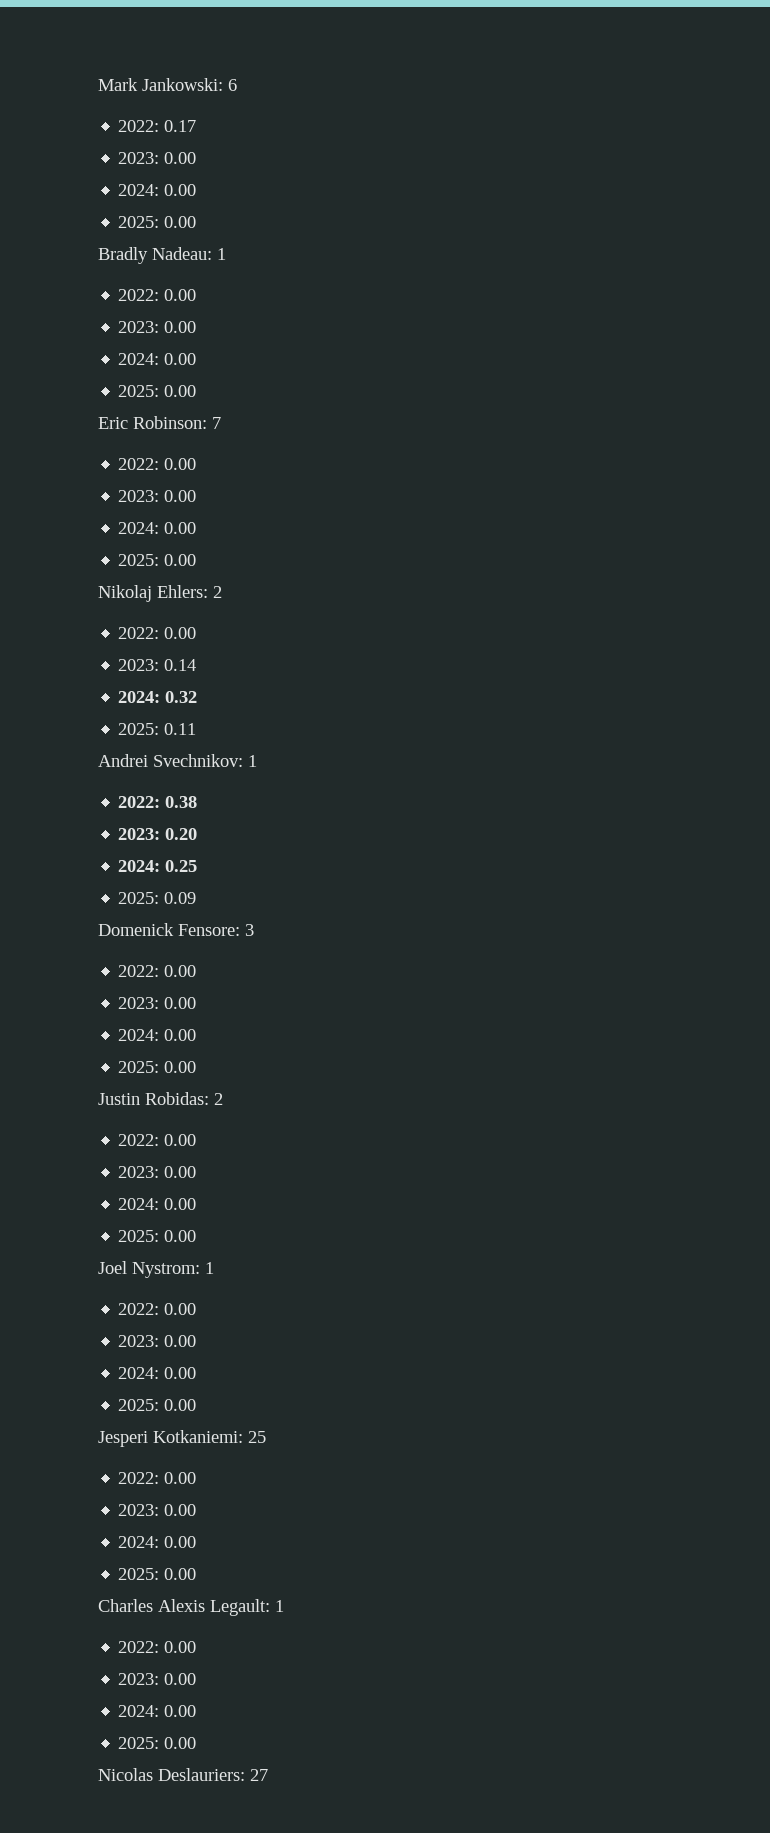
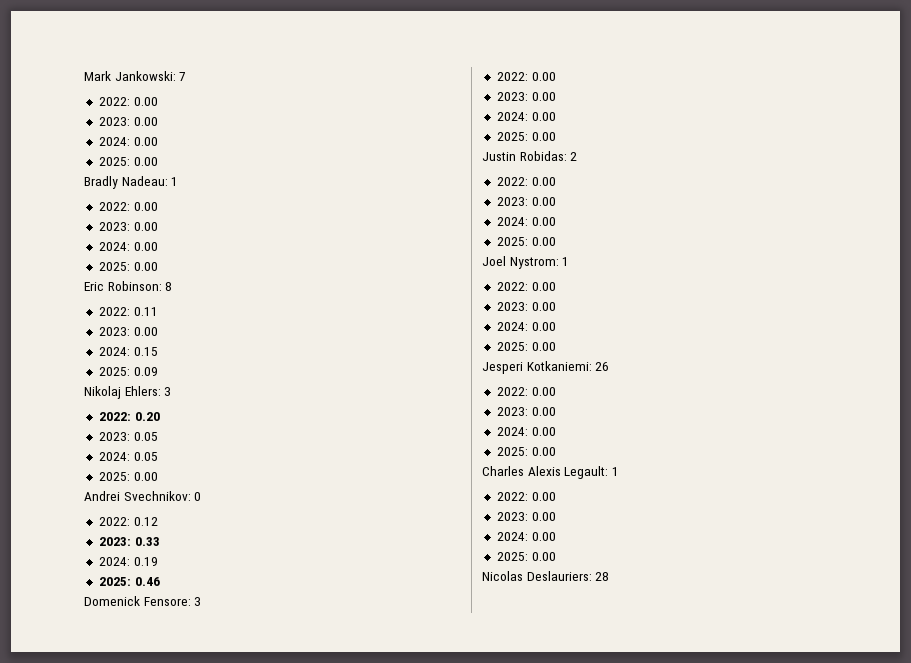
[228,79,237,91] [118,120,197,132] 6 // 2022: 0.17 -> [179,72,187,81] [98,97,158,106] 7 // 2022: 0.00
[212,417,221,429] [118,458,197,470] [118,490,197,502] [118,522,197,534] [118,554,197,566] [98,585,222,602] [118,627,197,639] [118,659,197,671] [118,691,198,703] [118,723,197,735] [98,754,257,767] [118,796,198,808] [118,828,198,840] [118,860,198,872] [118,892,197,904] 7 // 2022: 0.00 // 2023: 0.00 // 2024: 0.00 // 2025: 0.00 // Nikolaj Ehlers: 2 // 2022: 0.00 // 2023: 0.14 // 2024: 0.32 // 2025: 0.11 // Andrei Svechnikov: 1 // 2022: 0.38 // 2023: 0.20 // 2024: 0.25 // 2025: 0.09 -> [165,282,173,291] [98,307,158,316] [98,327,158,336] [98,347,158,356] [98,367,158,376] [84,386,172,399] [98,412,160,421] [98,432,158,441] [98,452,158,461] [98,472,158,481] [84,491,202,501] [98,517,158,526] [98,537,160,546] [98,557,158,566] [98,577,160,586] 8 // 2022: 0.11 // 2023: 0.00 // 2024: 0.15 // 2025: 0.09 // Nikolaj Ehlers: 3 // 2022: 0.20 // 2023: 0.05 // 2024: 0.05 // 2025: 0.00 // Andrei Svechnikov: 0 // 2022: 0.12 // 2023: 0.33 // 2024: 0.19 // 2025: 0.46
[248,1431,266,1443] 25 -> [595,362,610,371] 26
[250,1769,268,1781] 27 -> [595,572,610,581] 28

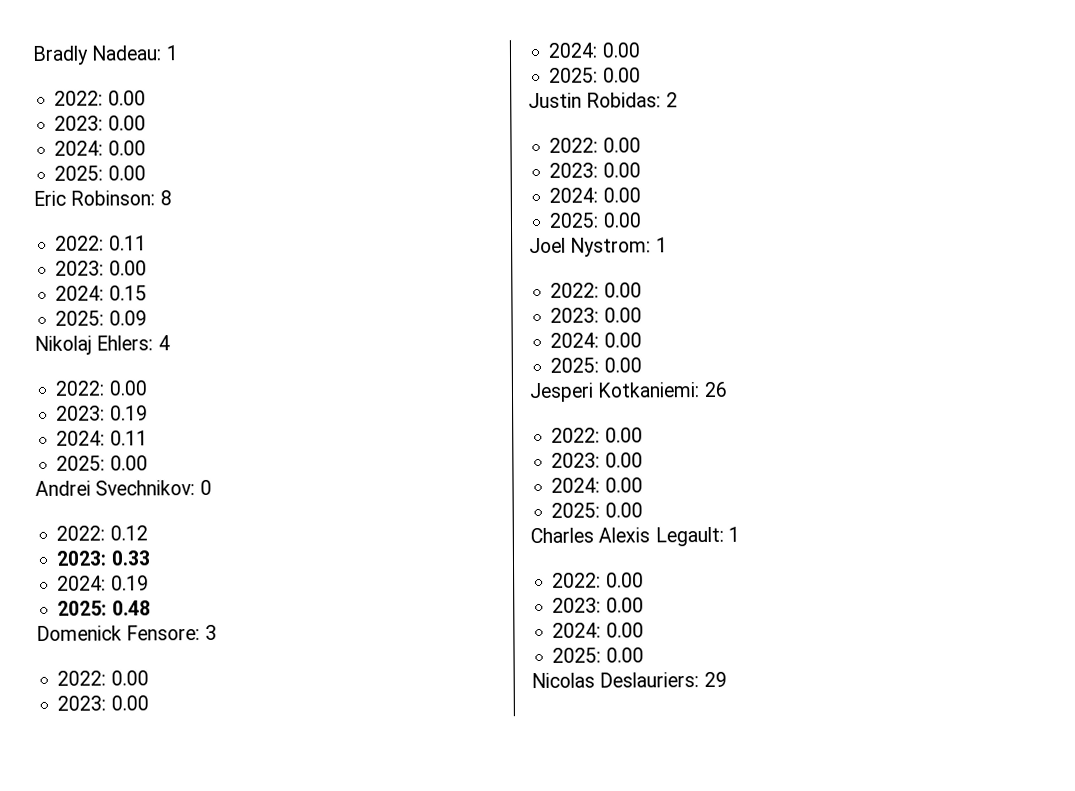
[84,71,187,81] [98,97,158,106] [98,117,158,126] [98,137,158,146] [98,157,158,166] Mark Jankowski: 7 // 2022: 0.00 // 2023: 0.00 // 2024: 0.00 // 2025: 0.00 // -> (32, 55) none
[164,387,172,396] [98,412,160,421] [98,432,158,441] [98,452,158,461] 3 // 2022: 0.20 // 2023: 0.05 // 2024: 0.05 -> [157,335,170,351] [55,380,147,396] [56,405,148,421] [56,430,148,446] 4 // 2022: 0.00 // 2023: 0.19 // 2024: 0.11
[134,577,160,586] 0.46 -> [111,600,151,616] 0.48
[595,572,610,581] 28 -> [703,671,727,688] 29

